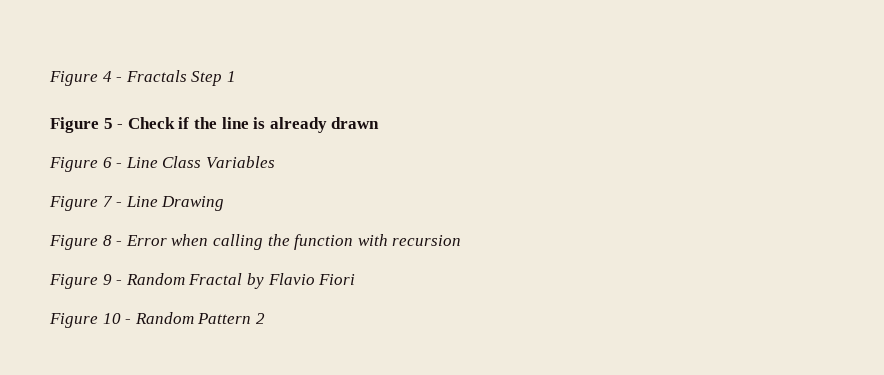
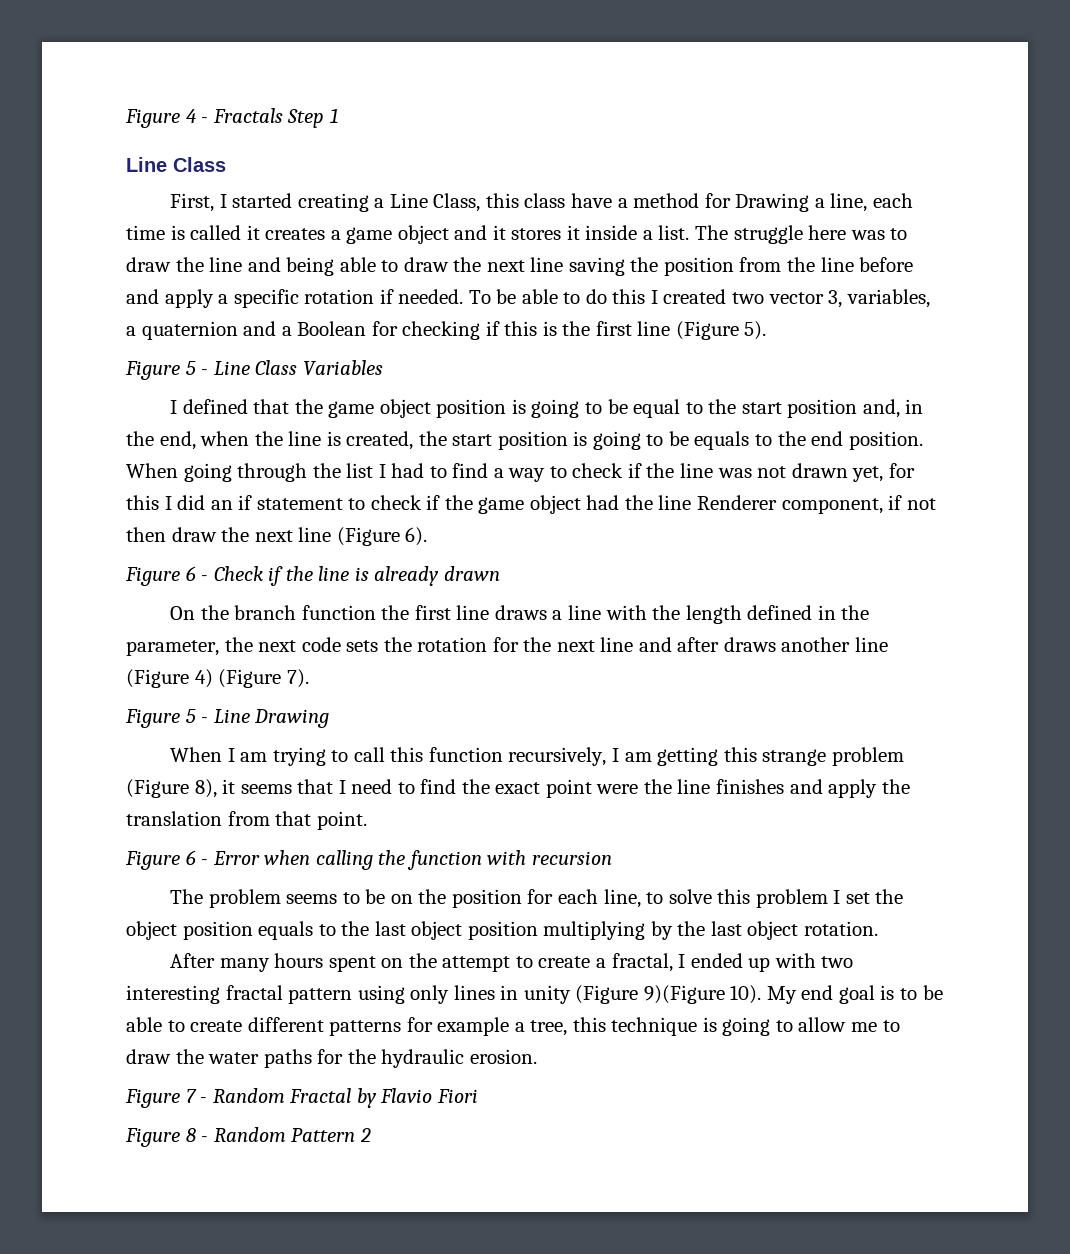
[50,117,113,133] Figure 5 -> [126,157,226,172] [170,193,913,212] [126,225,908,244] [126,257,914,276] [126,289,930,308] [126,321,767,340] [125,360,383,380] [170,399,924,418] [126,431,923,450] [126,463,915,482] [126,495,936,514] [126,527,428,546] [125,566,196,586] Line Class // First, I started creating a Line Class, this class have a method for Drawing a line, each time is called it creates a game object and it stores it inside a list. The struggle here was to draw the line and being able to draw the next line saving the position from the line before and apply a specific rotation if needed. To be able to do this I created two vector 3, variables, a quaternion and a Boolean for checking if this is the first line (Figure 5). // Figure 5 - Line Class Variables // I defined that the game object position is going to be equal to the start position and, in the end, when the line is created, the start position is going to be equals to the end position. When going through the list I had to find a way to check if the line was not drawn yet, for this I did an if statement to check if the game object had the line Renderer component, if not then draw the next line (Figure 6). // Figure 6
[49,156,275,172] [49,196,113,211] Figure 6 - Line Class Variables // Figure 7 -> [170,605,870,624] [126,637,889,656] [126,669,309,688] [125,709,196,728] On the branch function the first line draws a line with the length defined in the parameter, the next code sets the rotation for the next line and after draws another line (Figure 4) (Figure 7). // Figure 5
[49,235,112,250] // Figure 8 -> [170,747,904,766] [126,779,910,798] [126,811,367,830] [125,850,196,870] // When I am trying to call this function recursively, I am getting this strange problem (Figure 8), it seems that I need to find the exact point were the line finishes and apply the translation from that point. // Figure 6
[49,274,112,289] // Figure 9 -> [170,889,904,908] [126,921,878,940] [170,953,854,972] [126,985,943,1004] [126,1017,900,1036] [126,1049,537,1068] [125,1089,197,1108] // The problem seems to be on the position for each line, to solve this problem I set the object position equals to the last object position multiplying by the last object rotation. // After many hours spent on the attempt to create a fractal, I ended up with two interesting fractal pattern using only lines in unity (Figure 9)(Figure 10). My end goal is to be able to create different patterns for example a tree, this technique is going to allow me to draw the water paths for the hydraulic erosion. // Figure 7
[102,313,121,324] 10 -> [185,1128,196,1142] 8

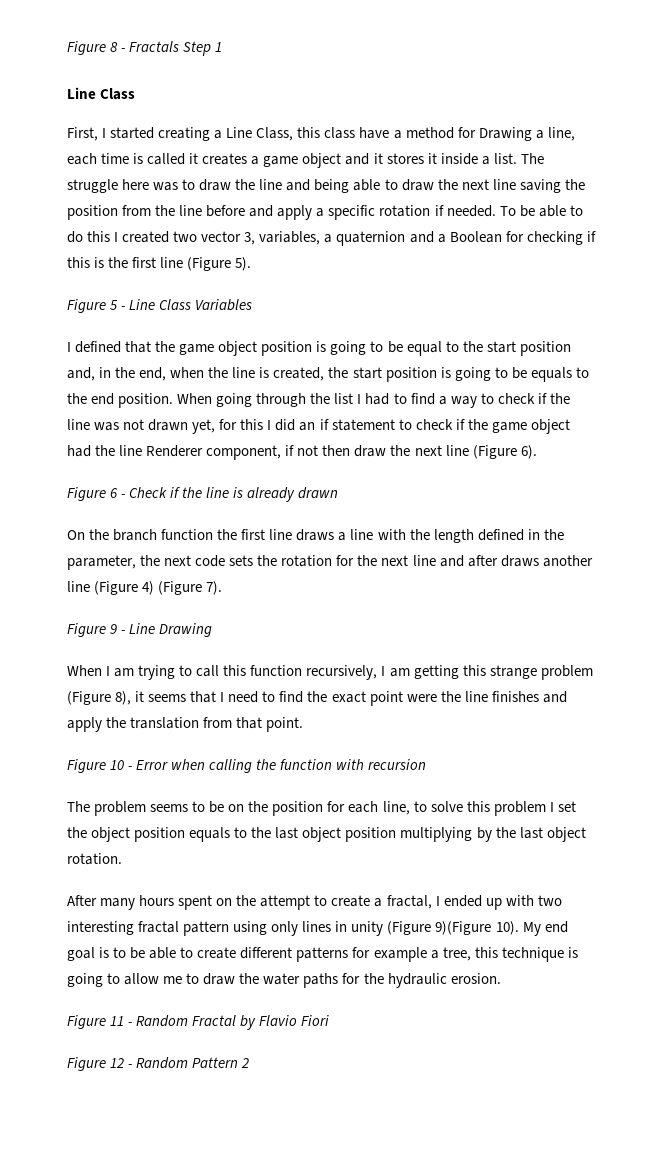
[125,109,196,128] Figure 4 -> [67,41,119,55] Figure 8
[185,709,196,723] 5 -> [110,624,118,634] 9
[185,850,196,865] 6 -> [110,760,125,770] 10
[185,1089,197,1103] 7 -> [110,1016,125,1026] 11
[185,1128,196,1142] 8 -> [110,1058,125,1068] 12

